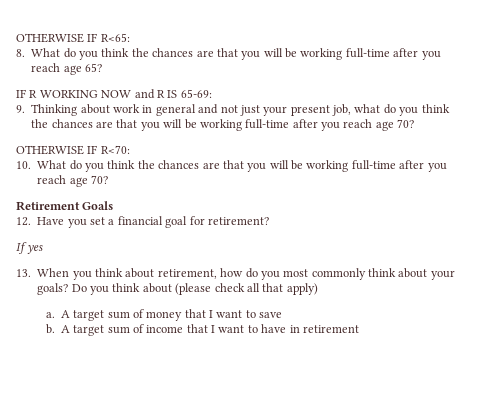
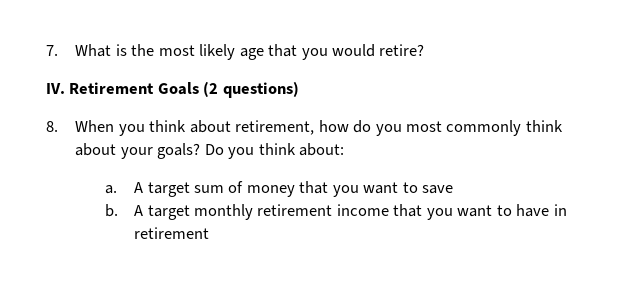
[16,33,130,43] [16,48,441,60] [31,63,102,75] [16,89,212,99] [16,104,450,116] [31,119,415,131] [16,145,130,155] [16,160,447,172] [37,175,108,187] [16,201,114,211] [16,216,269,228] [16,242,44,254] [16,269,31,277] OTHERWISE IF R<65: // 8. What do you think the chances are that you will be working full-time after you reach age 65? // IF R WORKING NOW and R IS 65-69: // 9. Thinking about work in general and not just your present job, what do you think the chances are that you will be working full-time after you reach age 70? // OTHERWISE IF R<70: // 10. What do you think the chances are that you will be working full-time after you reach age 70? // Retirement Goals // 12. Have you set a financial goal for retirement? // If yes // 13. -> [46,44,425,60] [46,81,299,98] [46,121,58,132] 7. What is the most likely age that you would retire? // IV. Retirement Goals (2 questions) // 8.
[142,283,318,295] about (please check all that apply) -> [299,143,345,156] about:
[209,310,214,318] I -> [332,185,359,197] you
[107,324,144,334] sum of -> [194,204,333,220] monthly retirement
[211,325,216,333] I -> [426,208,453,220] you

